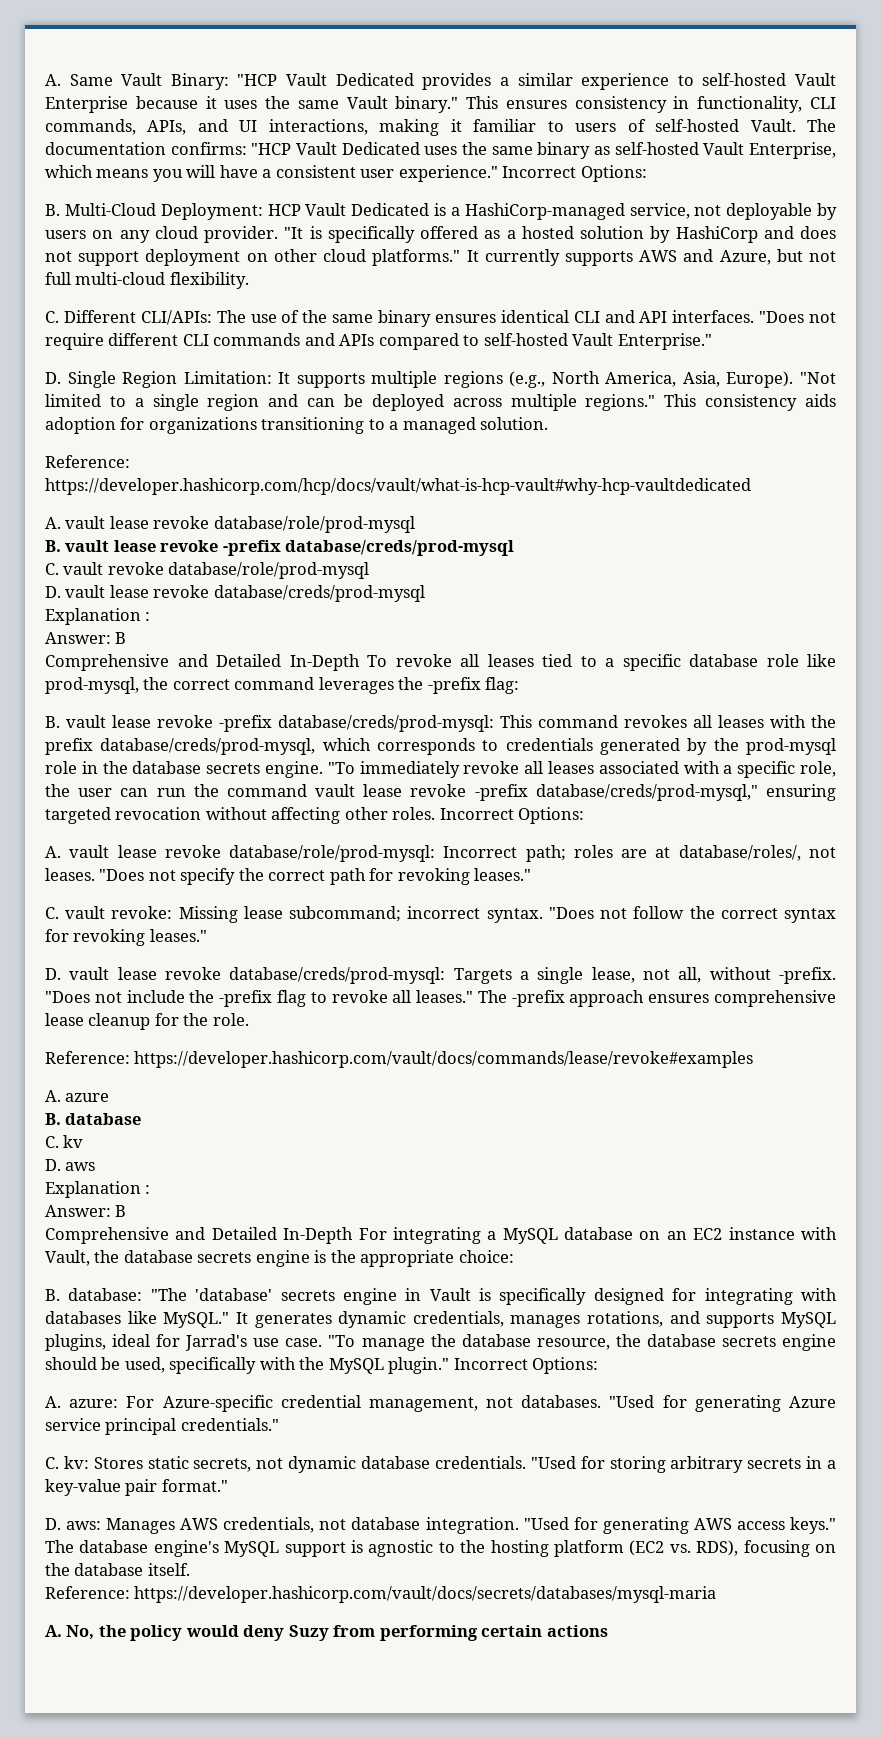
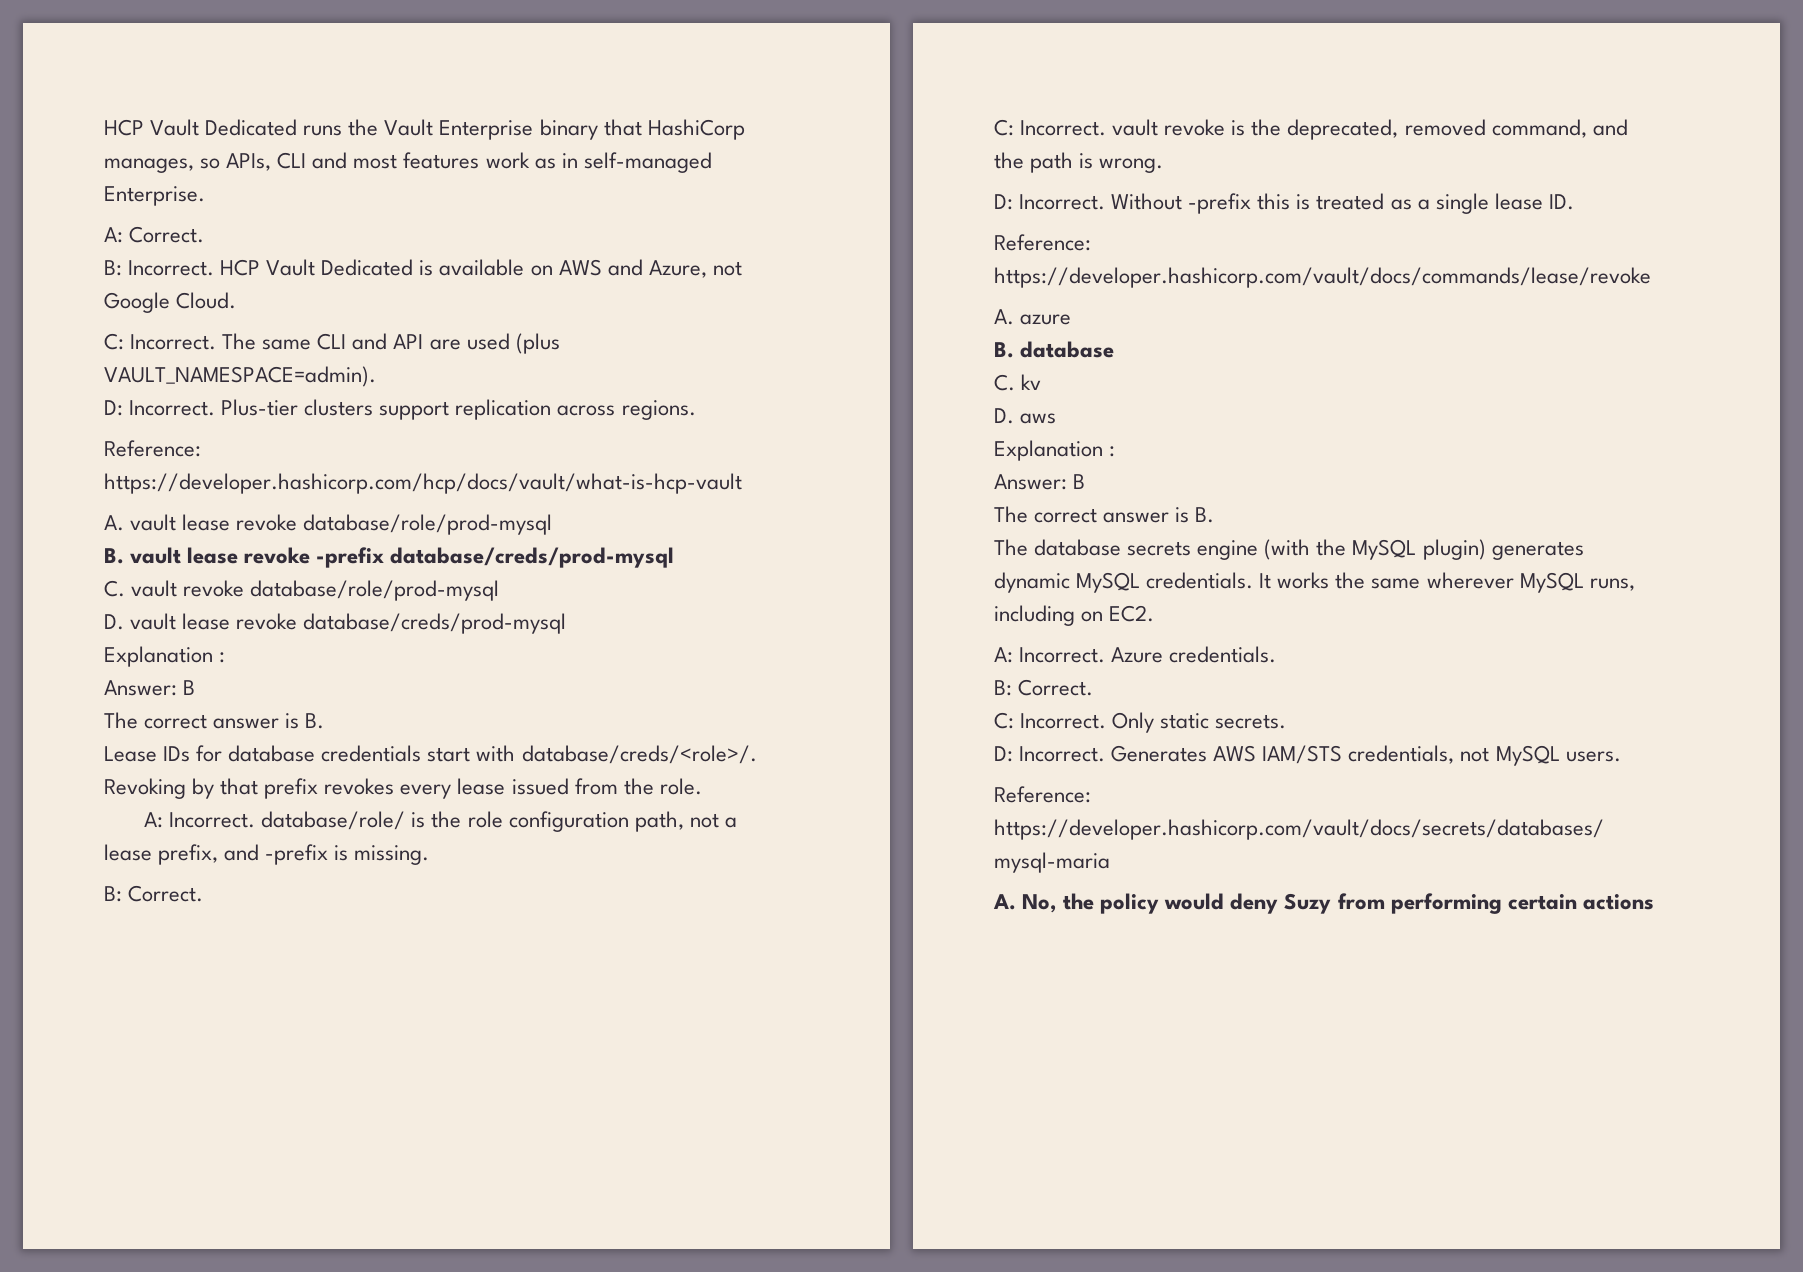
[45,73,837,90] [45,96,836,113] [45,119,836,136] [45,142,836,159] [45,165,647,182] [45,203,837,220] [45,226,836,243] [45,249,836,266] [45,272,249,289] [45,310,836,327] [45,333,712,350] [45,371,837,388] [45,394,836,411] [45,417,549,434] [45,455,130,468] [45,478,751,495] A. Same Vault Binary: "HCP Vault Dedicated provides a similar experience to self-hosted Vault Enterprise because it uses the same Vault binary." This ensures consistency in functionality, CLI commands, APIs, and UI interactions, making it familiar to users of self-hosted Vault. The documentation confirms: "HCP Vault Dedicated uses the same binary as self-hosted Vault Enterprise, which means you will have a consistent user experience." Incorrect Options: // B. Multi-Cloud Deployment: HCP Vault Dedicated is a HashiCorp-managed service, not deployable by users on any cloud provider. "It is specifically offered as a hosted solution by HashiCorp and does not support deployment on other cloud platforms." It currently supports AWS and Azure, but not full multi-cloud flexibility. // C. Different CLI/APIs: The use of the same binary ensures identical CLI and API interfaces. "Does not require different CLI commands and APIs compared to self-hosted Vault Enterprise." // D. Single Region Limitation: It supports multiple regions (e.g., North America, Asia, Europe). "Not limited to a single region and can be deployed across multiple regions." This consistency aids adoption for organizations transitioning to a managed solution. // Reference: https://developer.hashicorp.com/hcp/docs/vault/what-is-hcp-vault#why-hcp-vaultdedicated -> [104,119,745,140] [104,152,712,173] [104,186,205,206] [104,226,205,243] [104,259,742,278] [104,292,237,313] [104,333,560,354] [104,366,376,387] [104,399,696,420] [104,440,201,457] [104,473,742,494] HCP Vault Dedicated runs the Vault Enterprise binary that HashiCorp manages, so APIs, CLI and most features work as in self-managed Enterprise. // A: Correct. // B: Incorrect. HCP Vault Dedicated is available on AWS and Azure, not Google Cloud. // C: Incorrect. The same CLI and API are used (plus VAULT_NAMESPACE=admin). // D: Incorrect. Plus-tier clusters support replication across regions. // Reference: https://developer.hashicorp.com/hcp/docs/vault/what-is-hcp-vault
[45,654,836,671] [45,677,520,694] [45,715,836,732] [45,738,836,755] [45,761,836,778] [45,784,836,801] [45,807,585,824] [45,845,836,862] [45,868,532,885] [45,906,837,923] [45,929,207,946] [45,967,837,984] [45,990,837,1007] [45,1013,249,1030] [45,1051,754,1068] Comprehensive and Detailed In-Depth To revoke all leases tied to a specific database role like prod-mysql, the correct command leverages the -prefix flag: // B. vault lease revoke -prefix database/creds/prod-mysql: This command revokes all leases with the prefix database/creds/prod-mysql, which corresponds to credentials generated by the prod-mysql role in the database secrets engine. "To immediately revoke all leases associated with a specific role, the user can run the command vault lease revoke -prefix database/creds/prod-mysql," ensuring targeted revocation without affecting other roles. Incorrect Options: // A. vault lease revoke database/role/prod-mysql: Incorrect path; roles are at database/roles/, not leases. "Does not specify the correct path for revoking leases." // C. vault revoke: Missing lease subcommand; incorrect syntax. "Does not follow the correct syntax for revoking leases." // D. vault lease revoke database/creds/prod-mysql: Targets a single lease, not all, without -prefix. "Does not include the -prefix flag to revoke all leases." The -prefix approach ensures comprehensive lease cleanup for the role. // Reference: https://developer.hashicorp.com/vault/docs/commands/lease/revoke#examples -> [104,712,325,729] [104,745,757,764] [104,778,702,799] [144,811,737,832] [104,844,430,865] [104,885,204,902] [994,119,1628,140] [994,152,1164,173] [994,193,1574,214] [994,234,1091,251] [994,267,1651,288] The correct answer is B. // Lease IDs for database credentials start with database/creds/<role>/. Revoking by that prefix revokes every lease issued from the role. // A: Incorrect. database/role/ is the role configuration path, not a lease prefix, and -prefix is missing. // B: Correct. // C: Incorrect. vault revoke is the deprecated, removed command, and the path is wrong. // D: Incorrect. Without -prefix this is treated as a single lease ID. // Reference: https://developer.hashicorp.com/vault/docs/commands/lease/revoke
[45,1227,837,1244] [45,1250,514,1267] [45,1288,837,1305] [45,1311,836,1328] [45,1334,836,1351] [45,1357,599,1374] [45,1395,836,1412] [45,1418,279,1435] [45,1456,837,1473] [45,1479,228,1496] [45,1517,837,1534] [45,1540,836,1557] [45,1563,190,1576] Comprehensive and Detailed In-Depth For integrating a MySQL database on an EC2 instance with Vault, the database secrets engine is the appropriate choice: // B. database: "The 'database' secrets engine in Vault is specifically designed for integrating with databases like MySQL." It generates dynamic credentials, manages rotations, and supports MySQL plugins, ideal for Jarrad's use case. "To manage the database resource, the database secrets engine should be used, specifically with the MySQL plugin." Incorrect Options: // A. azure: For Azure-specific credential management, not databases. "Used for generating Azure service principal credentials." // C. kv: Stores static secrets, not dynamic database credentials. "Used for storing arbitrary secrets in a key-value pair format." // D. aws: Manages AWS credentials, not database integration. "Used for generating AWS access keys." The database engine's MySQL support is agnostic to the hosting platform (EC2 vs. RDS), focusing on the database itself. -> [994,506,1215,523] [994,539,1584,560] [994,572,1635,593] [994,605,1155,626] [994,646,1277,663] [994,679,1094,696] [994,712,1287,733] [994,745,1621,766] The correct answer is B. // The database secrets engine (with the MySQL plugin) generates dynamic MySQL credentials. It works the same wherever MySQL runs, including on EC2. // A: Incorrect. Azure credentials. // B: Correct. // C: Incorrect. Only static secrets. // D: Incorrect. Generates AWS IAM/STS credentials, not MySQL users.

